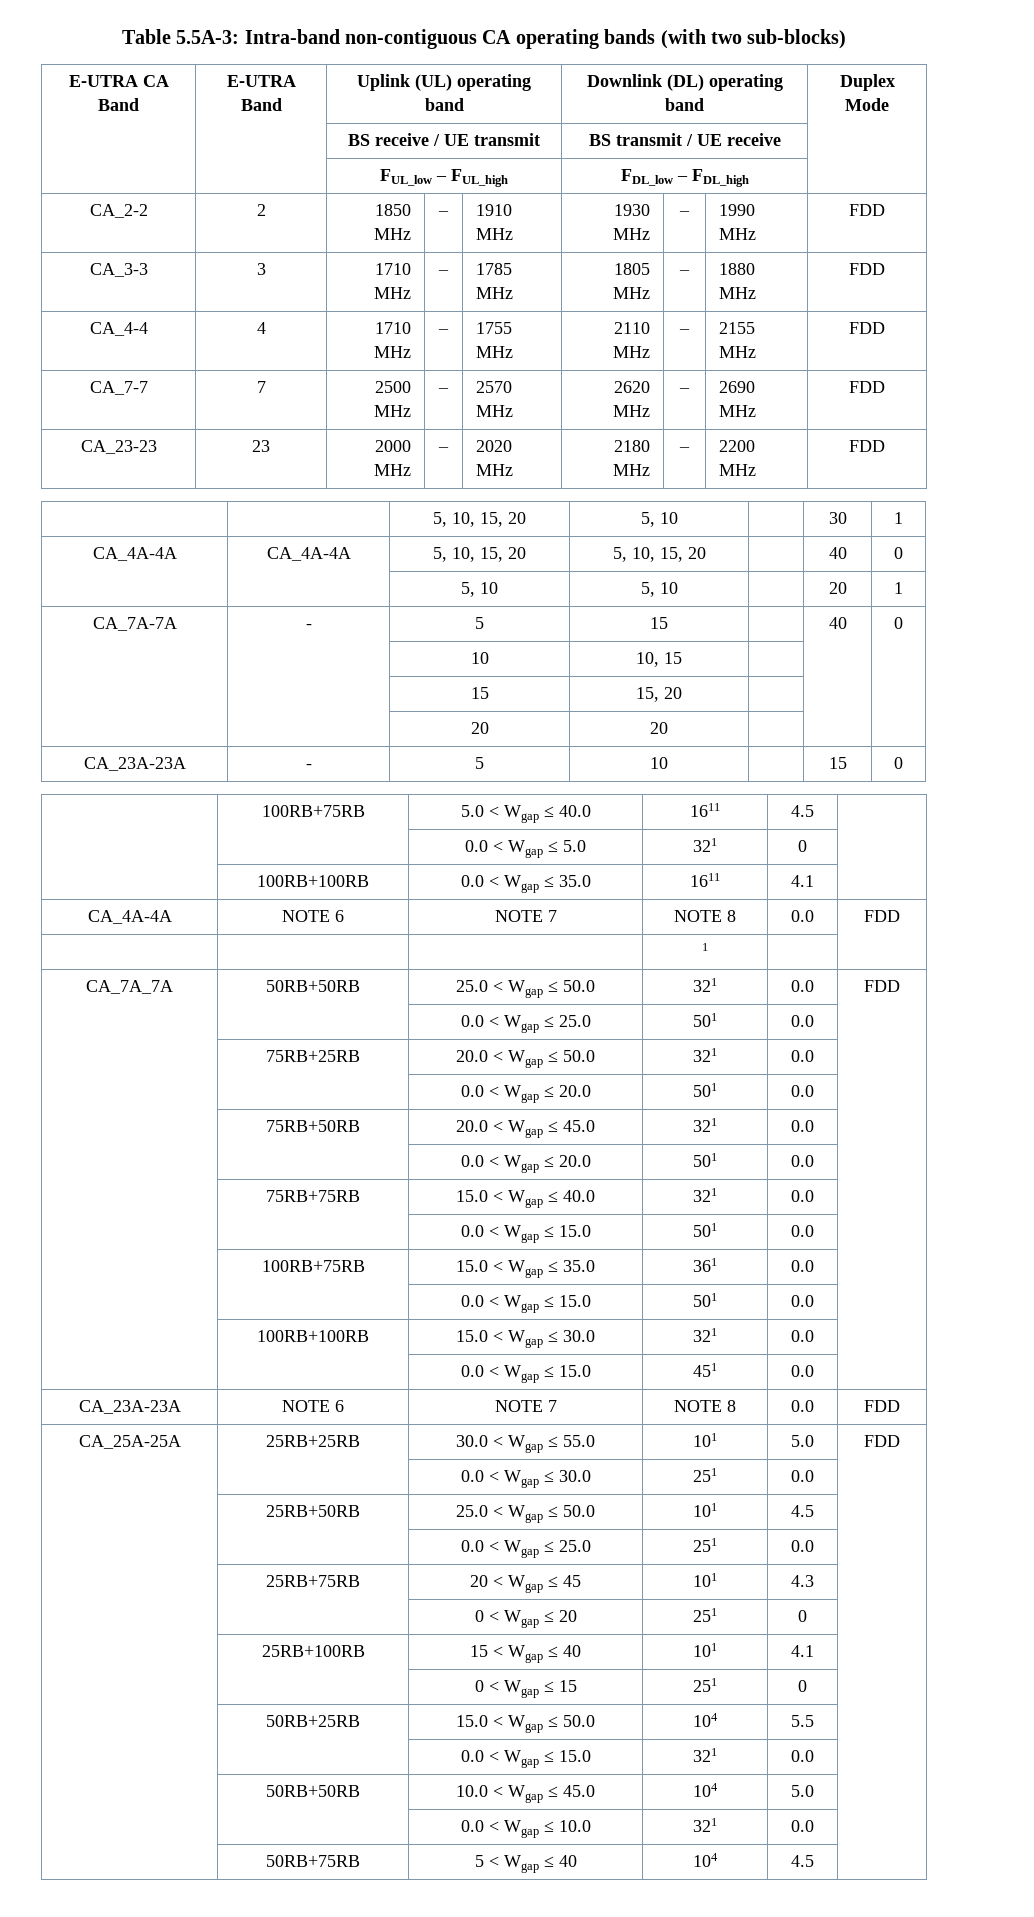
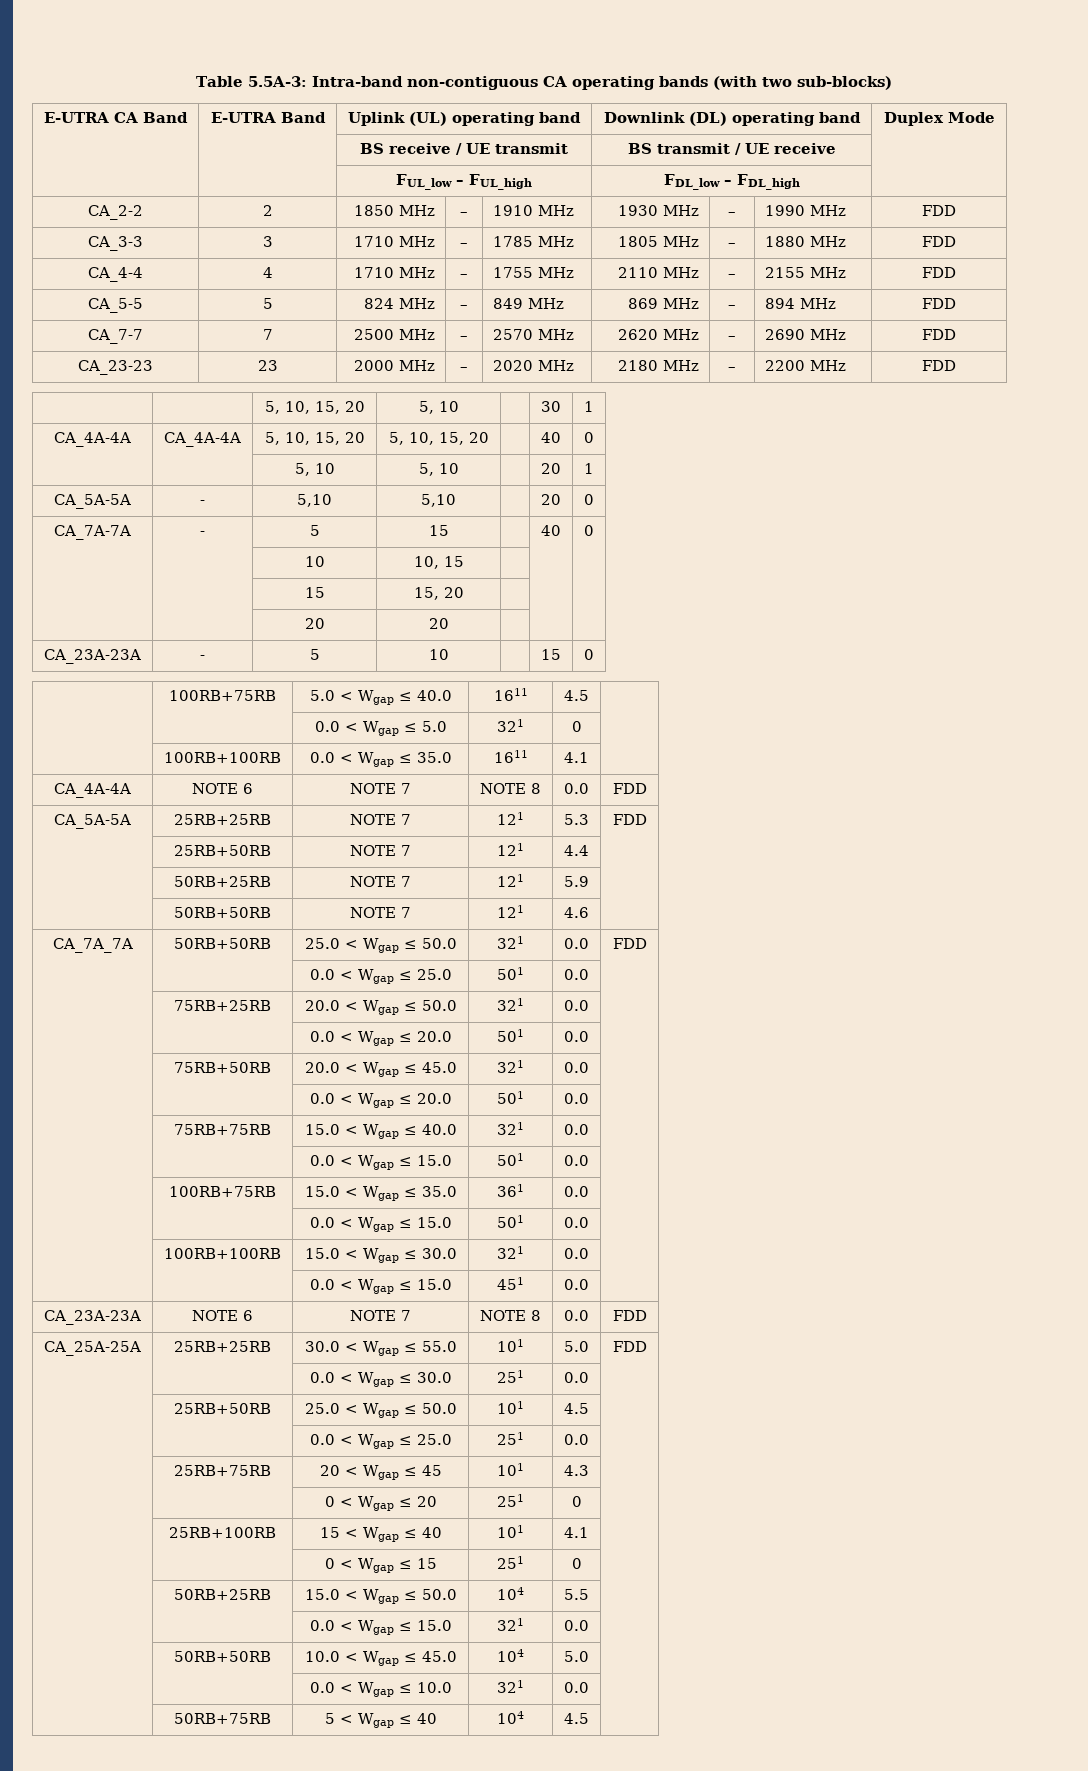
(885, 328) none -> [88,298,143,313] [262,298,273,309] [363,298,435,309] [460,305,468,309] [493,298,565,309] [627,298,699,309] [728,305,736,309] [765,298,837,309] [922,298,956,309] // CA_5-5 | 5 | 824 MHz | – | 849 MHz | 869 MHz | – | 894 MHz | FDD
(903, 588) none -> [54,494,131,509] [200,500,205,505] [297,494,332,507] [421,494,456,507] [541,494,561,505] [584,494,594,505] // CA_5A-5A | - | 5,10 | 5,10 | | 20 | 0
[702,943,708,951] | | | 1 | -> [54,814,131,829] [174,814,271,825] [350,814,411,825] [497,812,524,825] [564,814,589,825] [612,814,647,825] [174,845,271,856] [350,845,411,856] [497,843,524,856] [564,845,589,856] [174,876,271,887] [350,876,411,887] [497,874,524,887] [564,876,589,887] [174,907,271,918] [350,907,411,918] [497,905,524,918] [564,907,589,918] CA_5A-5A | 25RB+25RB | NOTE 7 | 121 | 5.3 | FDD // | 25RB+50RB | NOTE 7 | 121 | 4.4 | // | 50RB+25RB | NOTE 7 | 121 | 5.9 | // | 50RB+50RB | NOTE 7 | 121 | 4.6

